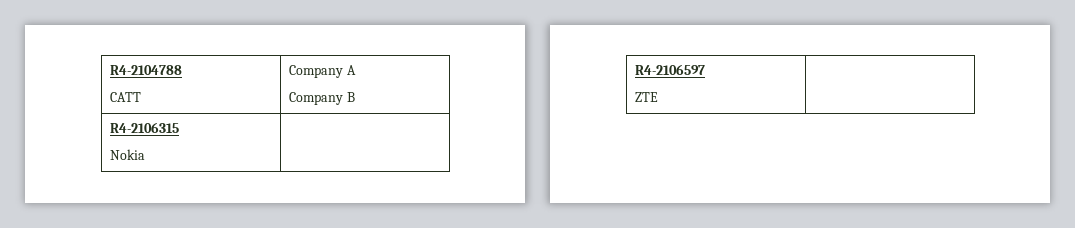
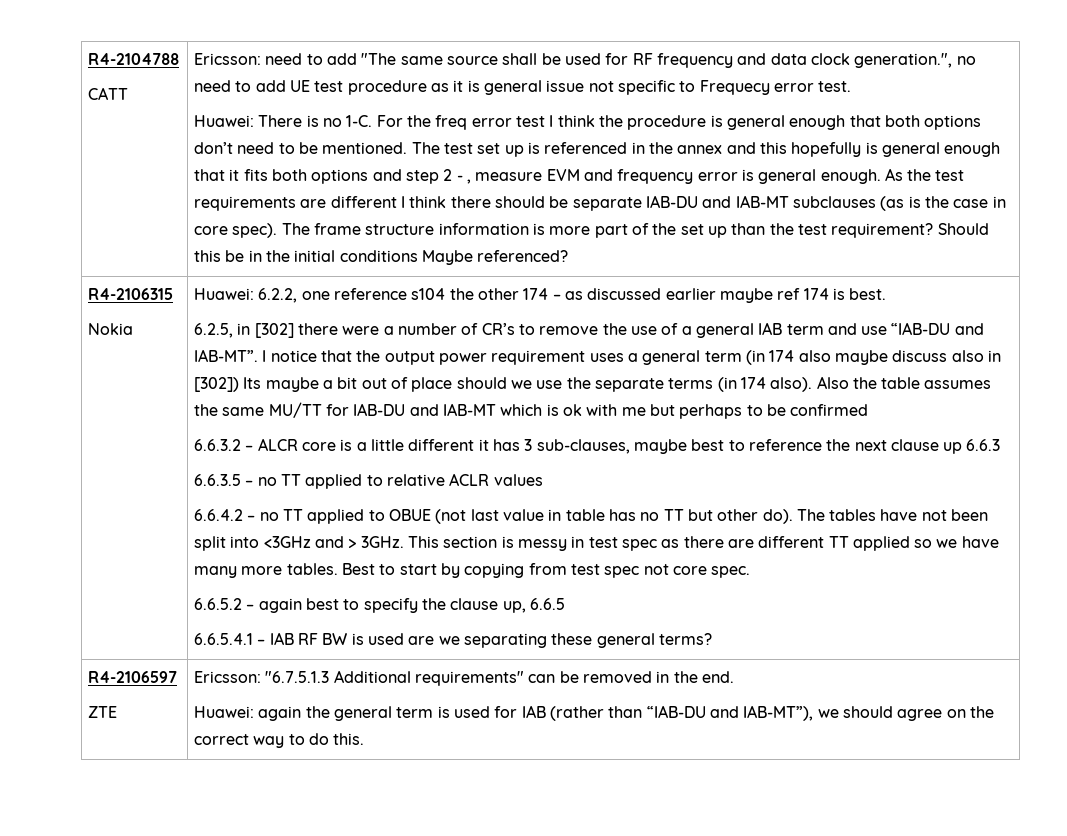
[288,65,356,78] [288,92,355,105] [109,122,179,133] [109,149,145,160] [634,64,705,75] [634,92,658,102] Company A // Company B // R4-2106315 // Nokia | // R4-2106597 // ZTE | -> [194,53,976,68] [194,80,852,95] [194,115,982,130] [194,142,1001,157] [194,168,965,184] [194,195,1006,211] [194,223,989,238] [194,250,569,265] [88,288,174,300] [88,323,134,335] [194,288,887,303] [194,322,984,338] [194,349,1001,365] [194,376,992,392] [194,402,869,419] [194,438,1001,454] [194,473,543,489] [194,509,989,524] [194,536,999,551] [194,563,751,578] [194,598,565,613] [194,632,712,648] [88,671,178,683] [88,706,118,718] [194,670,734,686] [194,705,994,721] [194,733,365,748] Ericsson: need to add "The same source shall be used for RF frequency and data clock generation.", no need to add UE test procedure as it is general issue not specific to Frequecy error test. // Huawei: There is no 1-C. For the freq error test I think the procedure is general enough that both options don’t need to be mentioned. The test set up is referenced in the annex and this hopefully is general enough that it fits both options and step 2 - , measure EVM and frequency error is general enough. As the test requirements are different I think there should be separate IAB-DU and IAB-MT subclauses (as is the case in core spec). The frame structure information is more part of the set up than the test requirement? Should this be in the initial conditions Maybe referenced? // R4-2106315 // Nokia | Huawei: 6.2.2, one reference s104 the other 174 – as discussed earlier maybe ref 174 is best. // 6.2.5, in [302] there were a number of CR’s to remove the use of a general IAB term and use “IAB-DU and IAB-MT”. I notice that the output power requirement uses a general term (in 174 also maybe discuss also in [302]) Its maybe a bit out of place should we use the separate terms (in 174 also). Also the table assumes the same MU/TT for IAB-DU and IAB-MT which is ok with me but perhaps to be confirmed // 6.6.3.2 – ALCR core is a little different it has 3 sub-clauses, maybe best to reference the next clause up 6.6.3 // 6.6.3.5 – no TT applied to relative ACLR values // 6.6.4.2 – no TT applied to OBUE (not last value in table has no TT but other do). The tables have not been split into <3GHz and > 3GHz. This section is messy in test spec as there are different TT applied so we have many more tables. Best to start by copying from test spec not core spec. // 6.6.5.2 – again best to specify the clause up, 6.6.5 // 6.6.5.4.1 – IAB RF BW is used are we separating these general terms? // R4-2106597 // ZTE | Ericsson: "6.7.5.1.3 Additional requirements" can be removed in the end. // Huawei: again the general term is used for IAB (rather than “IAB-DU and IAB-MT”), we should agree on the correct way to do this.

